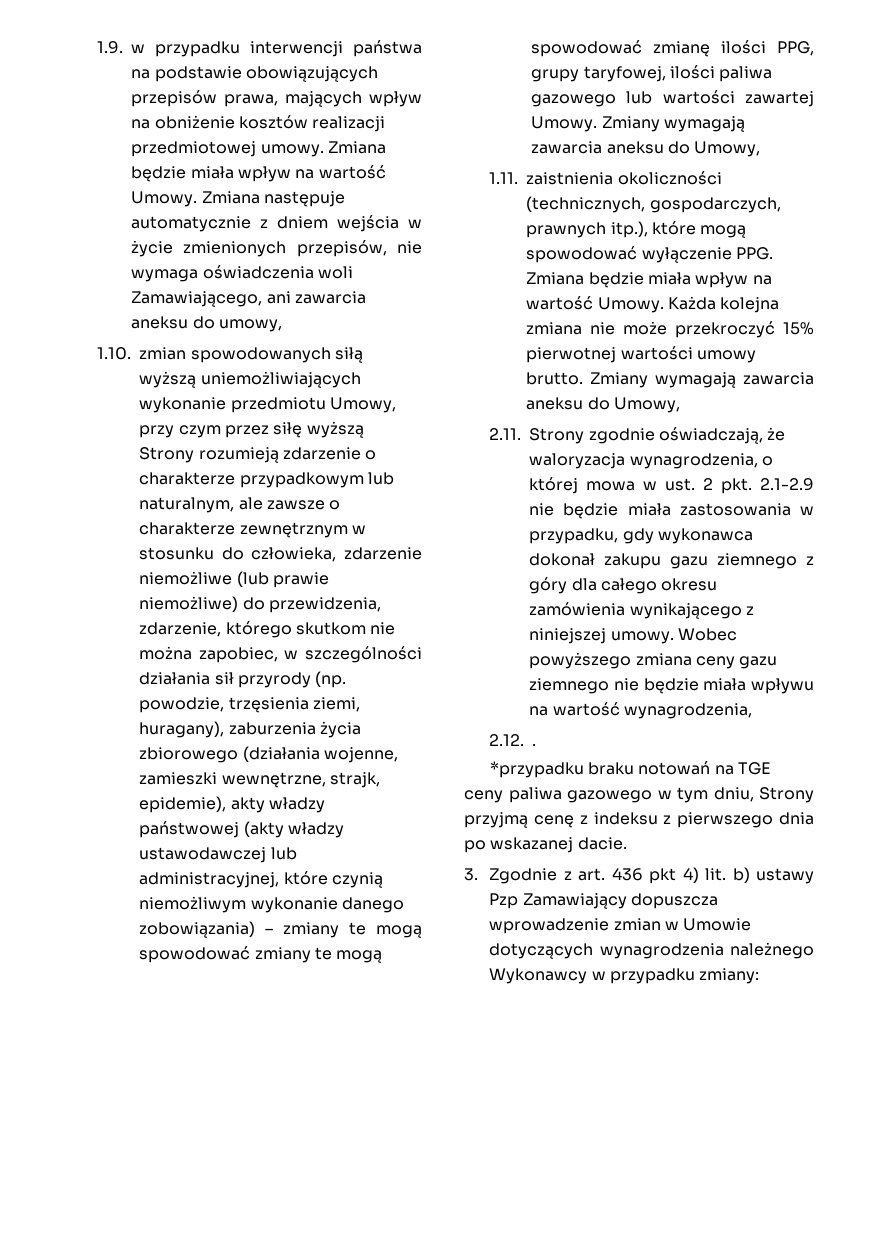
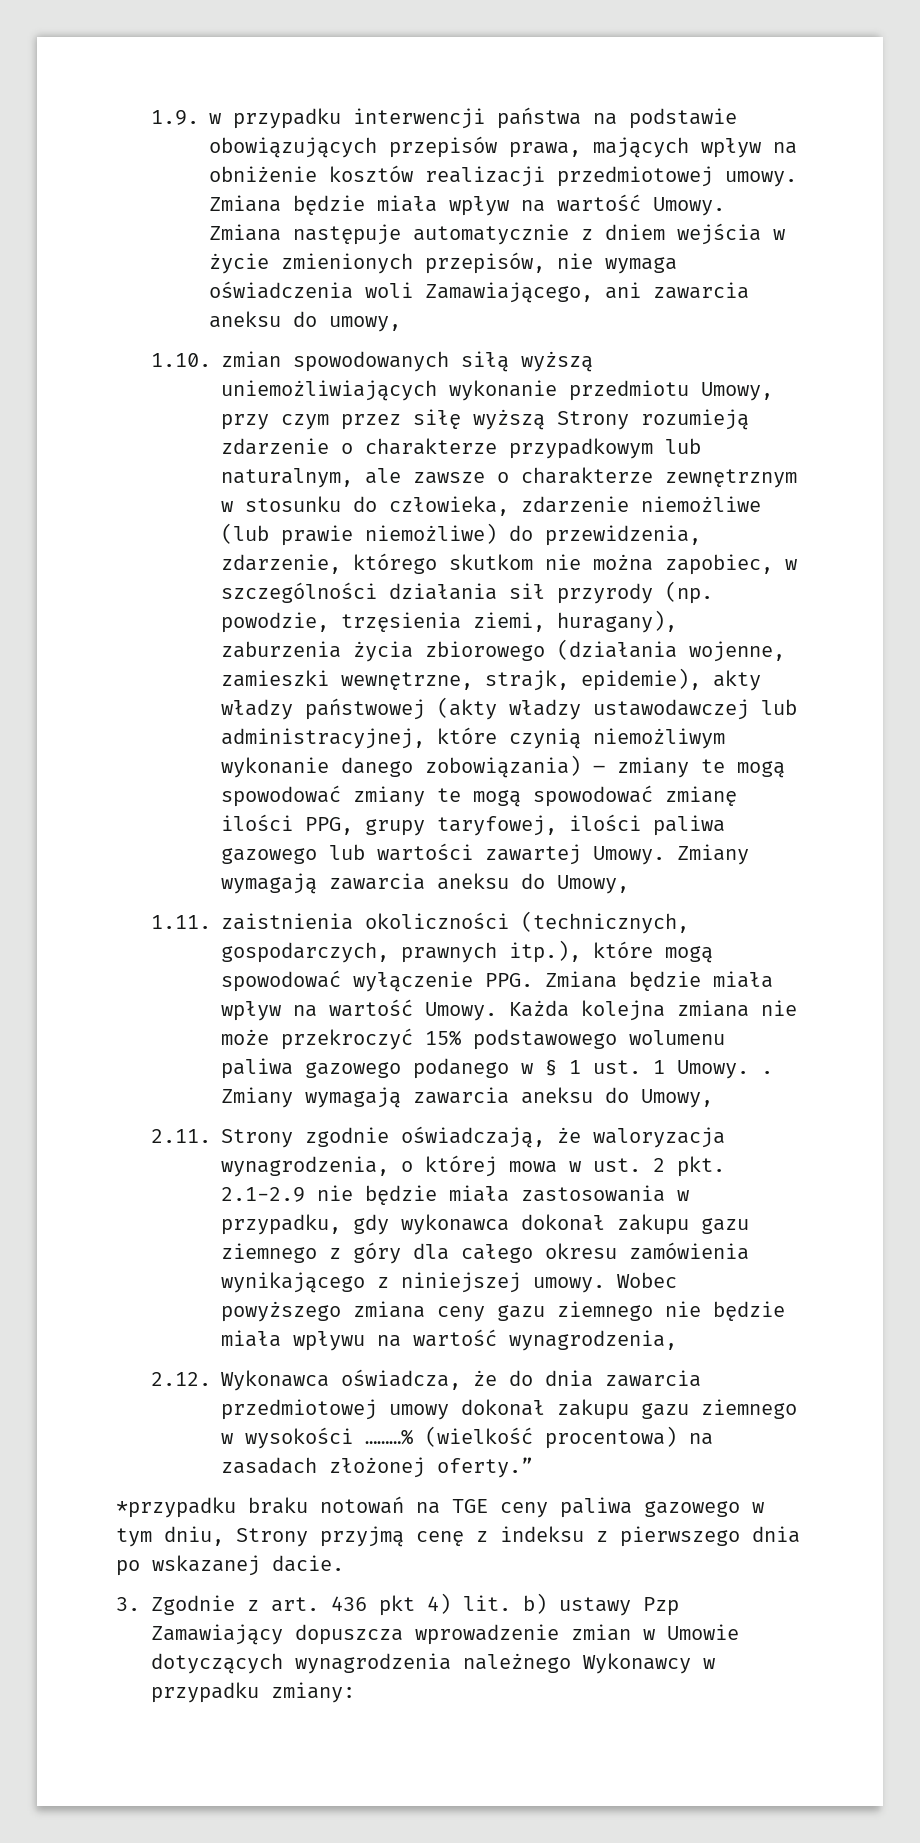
[526,346,756,363] [526,372,584,385] pierwotnej wartości umowy brutto. -> [472,1029,725,1050] [220,1058,773,1079] podstawowego wolumenu paliwa gazowego podanego w § 1 ust. 1 Umowy. .
[532,744,537,746] . -> [220,1369,701,1391] [220,1399,797,1420] [220,1426,713,1449] [220,1457,533,1478] Wykonawca oświadcza, że do dnia zawarcia przedmiotowej umowy dokonał zakupu gazu ziemnego w wysokości ………% (wielkość procentowa) na zasadach złożonej oferty.”

